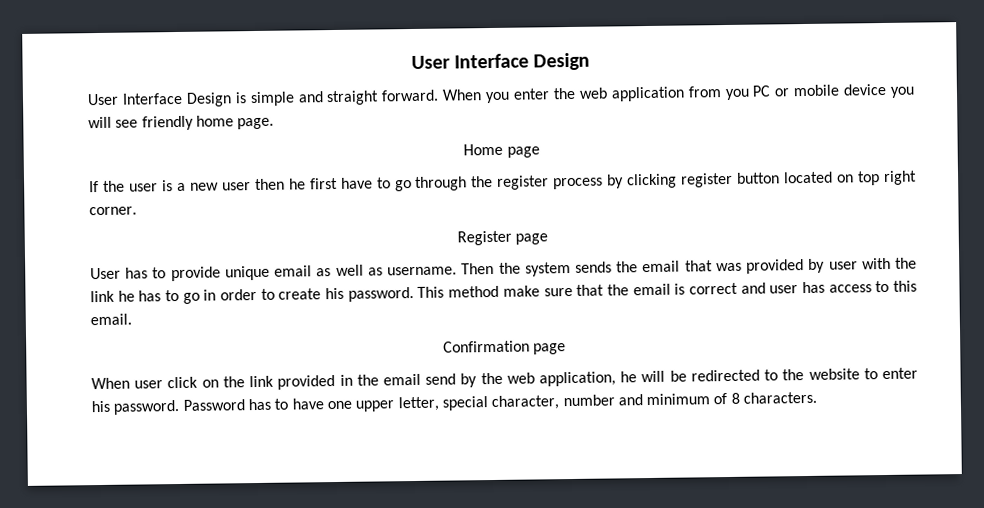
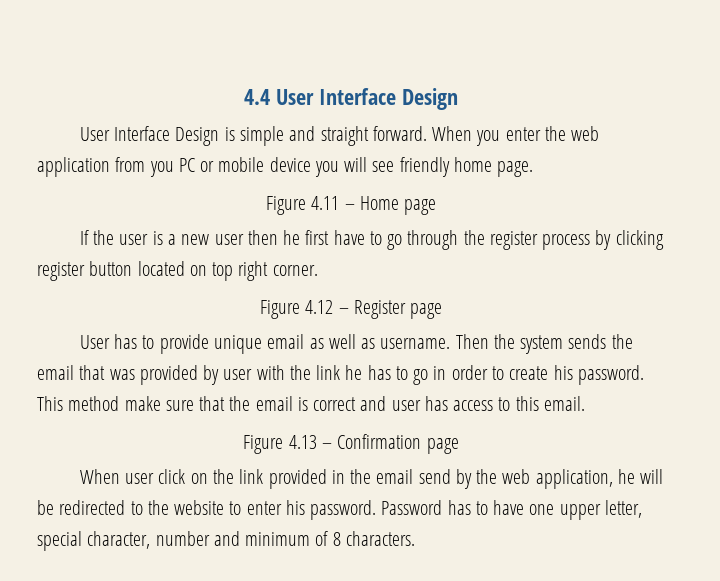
(410, 62) none -> [244,89,271,105] 4.4
(275, 123) none -> [265,196,355,215] Figure 4.11 –
(137, 211) none -> [259,300,349,319] Figure 4.12 –
(132, 319) none -> [243,435,332,454] Figure 4.13 –

